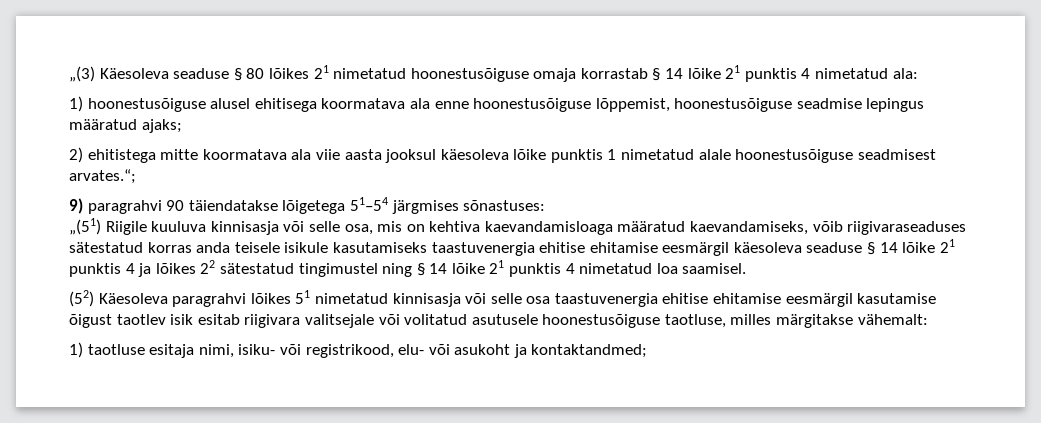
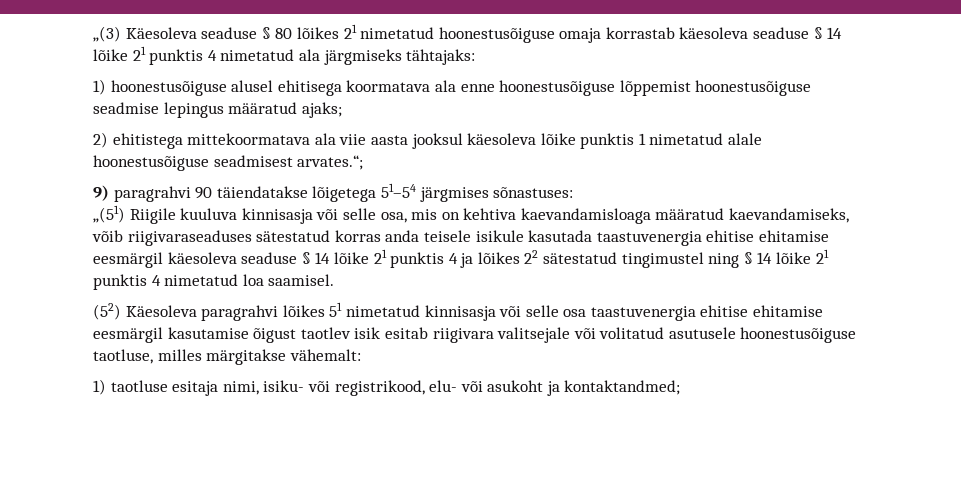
[652,65,918,82] § 14 lõike 21 punktis 4 nimetatud ala: -> [679,27,843,39] [93,46,476,65] käesoleva seaduse § 14 lõike 21 punktis 4 nimetatud ala järgmiseks tähtajaks:
[595,98,670,112] lõppemist, -> [619,80,691,96] lõppemist
[160,149,287,160] mitte koormatava -> [187,133,311,145] mittekoormatava
[332,242,427,253] kasutamiseks -> [528,230,593,242] kasutada

